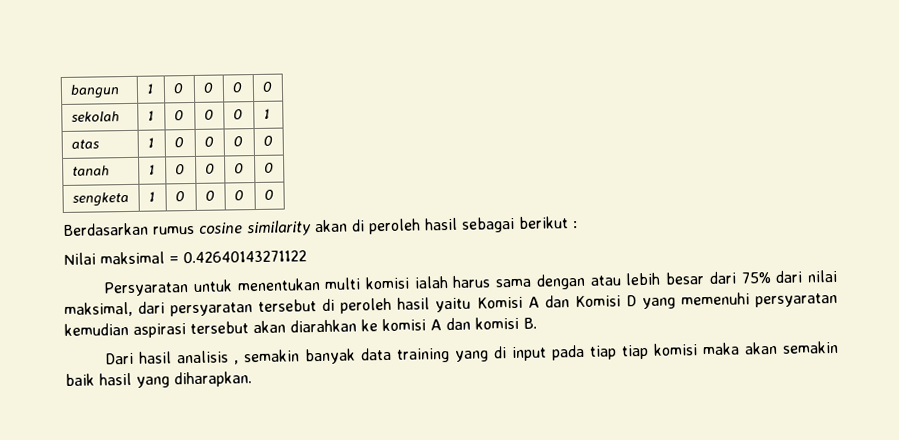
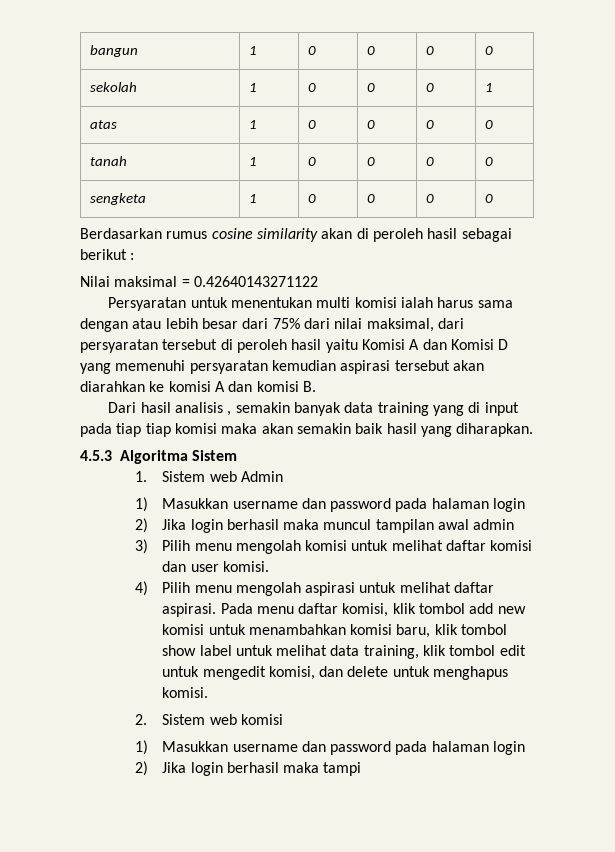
(252, 379) none -> [80,450,238,464] [134,471,283,482] [134,497,526,512] [134,518,515,533] [134,539,533,554] [162,561,269,572] [134,581,495,596] [162,603,526,617] [162,624,508,638] [162,645,526,659] [162,666,509,680] [162,687,209,698] [134,714,283,725] [134,740,526,755] [134,761,362,776] // 4.5.3 Algoritma Sistem // 1. Sistem web Admin // 1) Masukkan username dan password pada halaman login // 2) Jika login berhasil maka muncul tampilan awal admin // 3) Pilih menu mengolah komisi untuk melihat daftar komisi dan user komisi. // 4) Pilih menu mengolah aspirasi untuk melihat daftar aspirasi. Pada menu daftar komisi, klik tombol add new komisi untuk menambahkan komisi baru, klik tombol show label untuk melihat data training, klik tombol edit untuk mengedit komisi, dan delete untuk menghapus komisi. // 2. Sistem web komisi // 1) Masukkan username dan password pada halaman login // 2) Jika login berhasil maka tampi

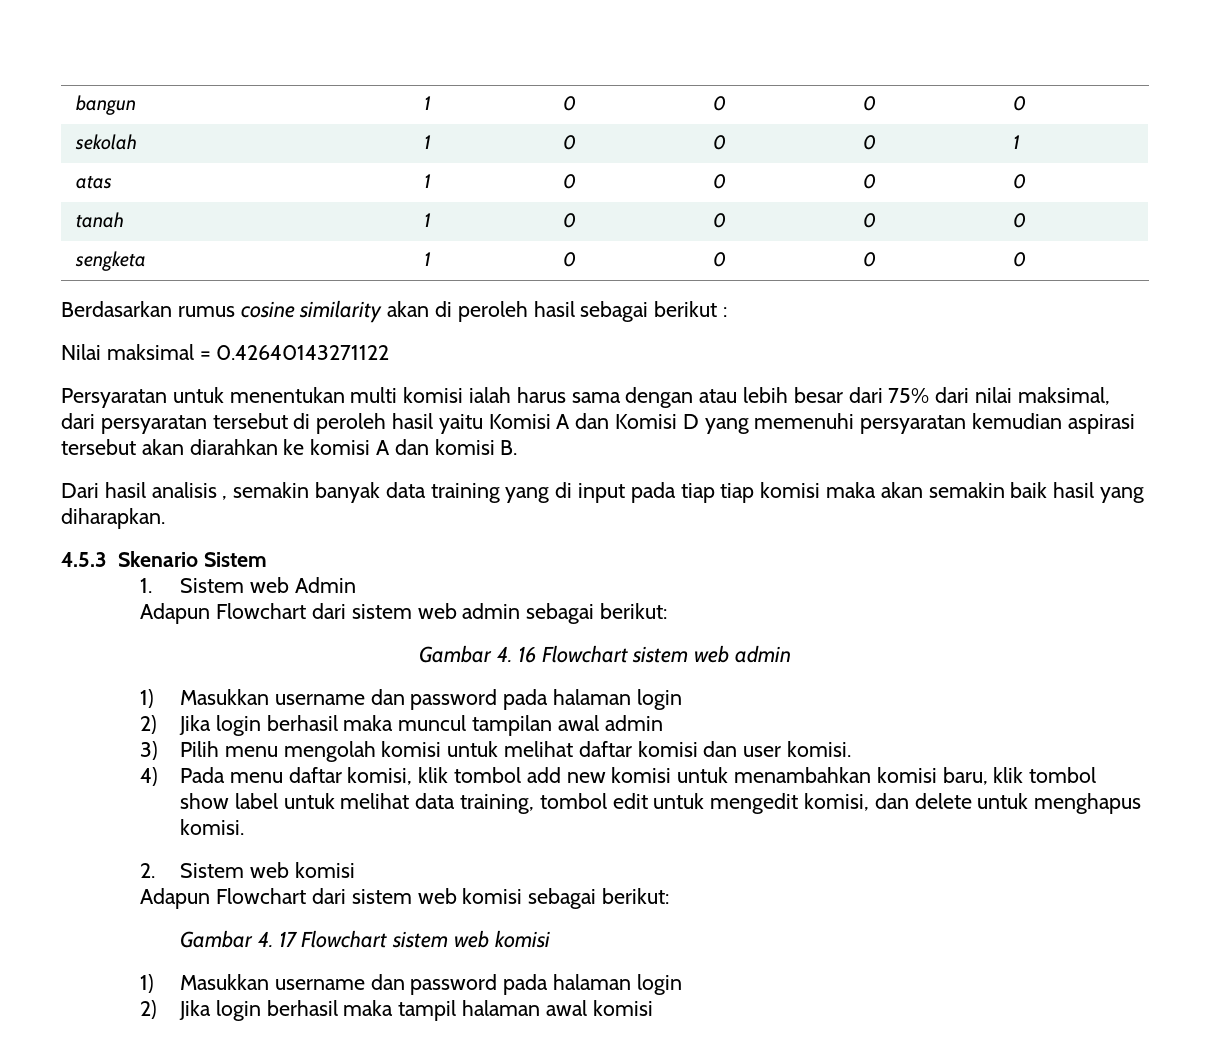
[120,450,188,464] Algoritma -> [117,551,198,567] Skenario
(283, 476) none -> [140,603,667,624] [419,645,791,663] // Adapun Flowchart dari sistem web admin sebagai berikut: // Gambar 4. 16 Flowchart sistem web admin
[162,582,495,596] [162,603,217,617] Pilih menu mengolah aspirasi untuk melihat daftar aspirasi. -> (159, 776) none
[423,645,447,656] klik -> (534, 804) none
(283, 719) none -> [140,888,669,909] [179,930,550,948] // Adapun Flowchart dari sistem web komisi sebagai berikut: // Gambar 4. 17 Flowchart sistem web komisi
[323,762,362,776] tampi -> [398,1000,653,1021] tampil halaman awal komisi

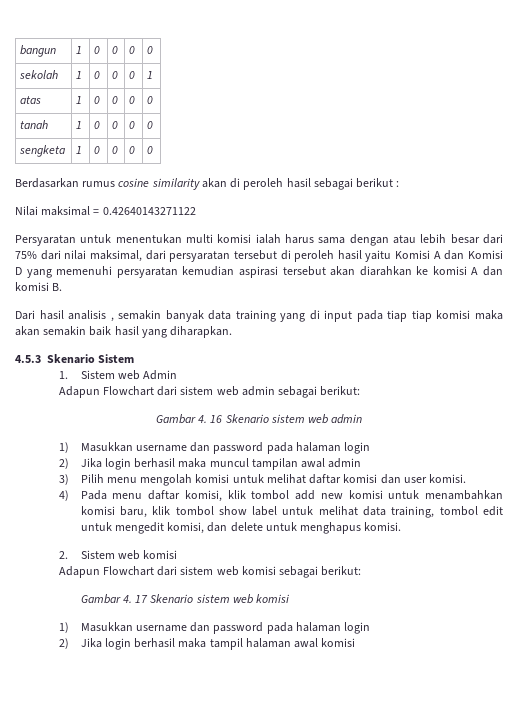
[541,645,628,663] Flowchart -> [225,414,269,423] Skenario
[301,930,388,948] Flowchart -> [150,594,194,603] Skenario

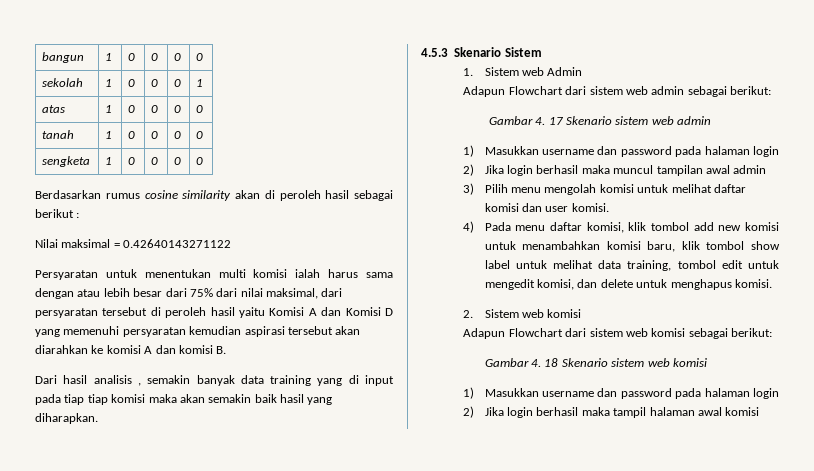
[210,415,223,423] 16 -> [548,117,563,125] 17
[135,595,149,603] 17 -> [544,358,559,367] 18

